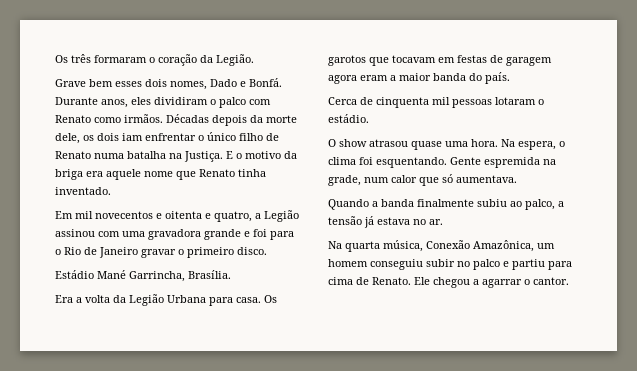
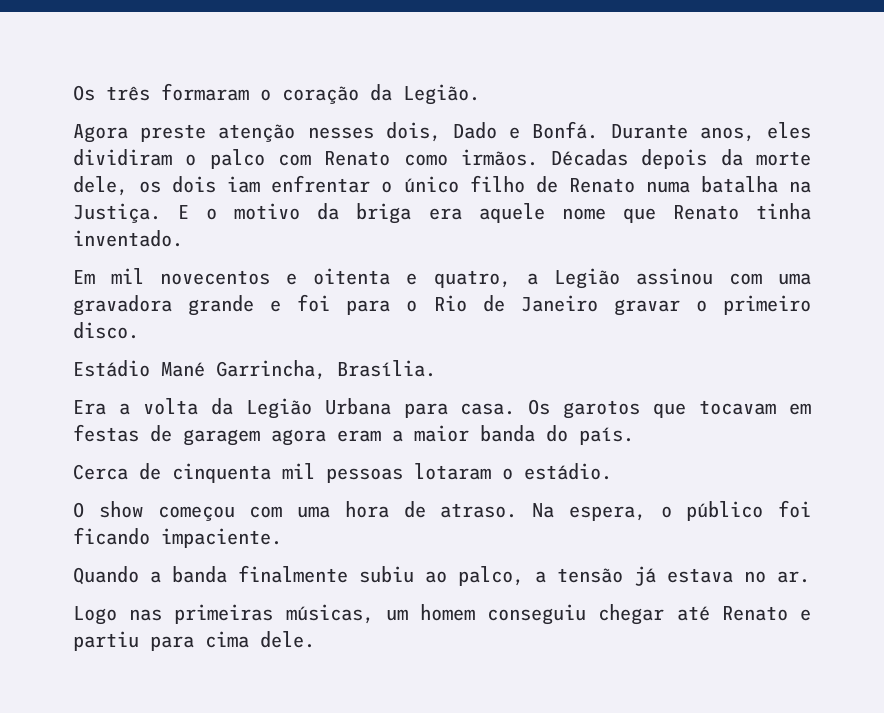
[55,79,207,90] Grave bem esses dois nomes, -> [73,122,441,143] Agora preste atenção nesses dois,
[369,139,565,150] [328,157,556,168] [328,174,517,186] atrasou quase uma hora. Na espera, o clima foi esquentando. Gente espremida na grade, num calor que só aumentava. -> [157,500,811,521] [73,527,282,548] começou com uma hora de atraso. Na espera, o público foi ficando impaciente.
[328,240,555,252] [328,259,572,270] [328,277,569,288] Na quarta música, Conexão Amazônica, um homem conseguiu subir no palco e partiu para cima de Renato. Ele chegou a agarrar o cantor. -> [73,604,812,625] [73,631,315,651] Logo nas primeiras músicas, um homem conseguiu chegar até Renato e partiu para cima dele.

